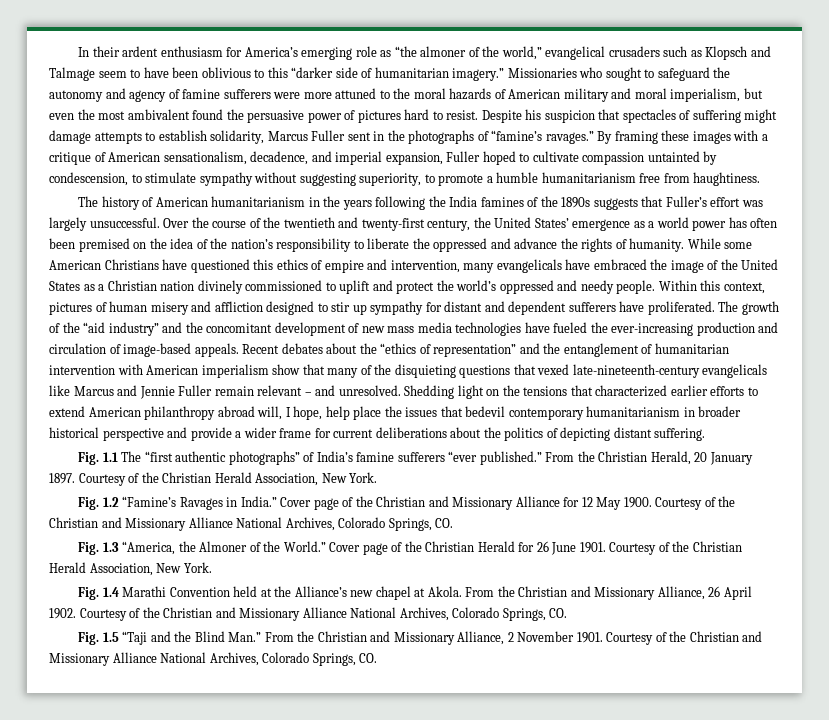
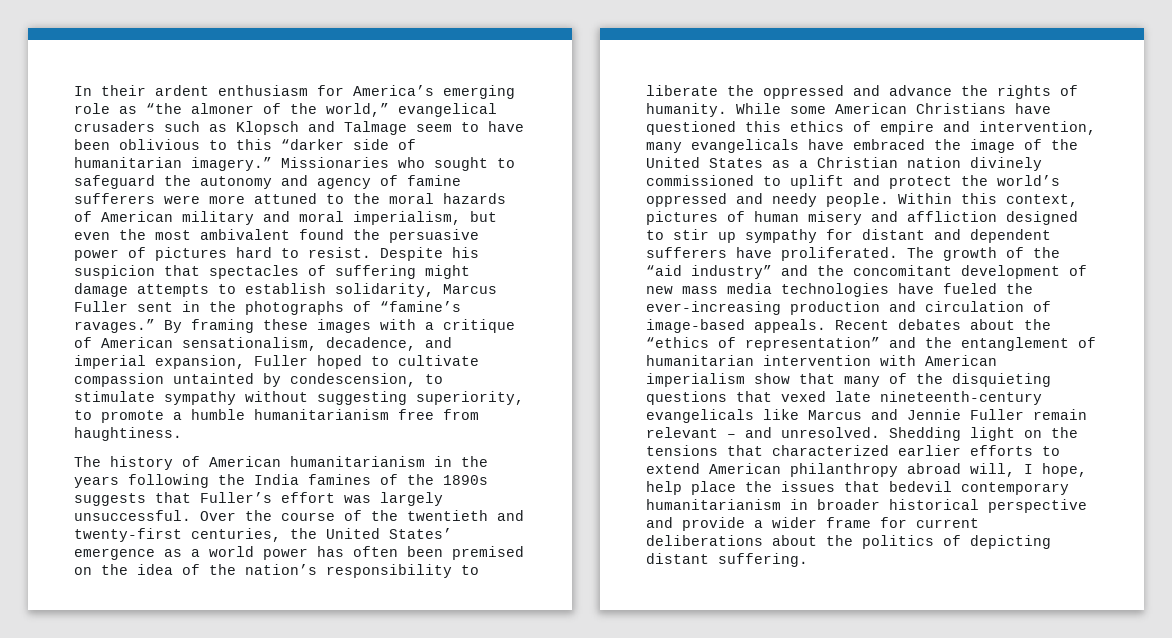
[427,219,471,231] century, -> [191,528,281,542] centuries,
[572,364,700,378] late-nineteenth-century -> [835,391,1042,405] late nineteenth-century
[78,451,753,465] [49,472,378,486] [78,496,736,510] [49,517,454,531] [78,541,742,555] [49,562,212,576] [78,586,752,600] [49,607,568,621] [78,631,763,645] [49,652,378,666] // Fig. 1.1 The “first authentic photographs” of India’s famine sufferers “ever published.” From the Christian Herald, 20 January 1897. Courtesy of the Christian Herald Association, New York. // Fig. 1.2 “Famine’s Ravages in India.” Cover page of the Christian and Missionary Alliance for 12 May 1900. Courtesy of the Christian and Missionary Alliance National Archives, Colorado Springs, CO. // Fig. 1.3 “America, the Almoner of the World.” Cover page of the Christian Herald for 26 June 1901. Courtesy of the Christian Herald Association, New York. // Fig. 1.4 Marathi Convention held at the Alliance’s new chapel at Akola. From the Christian and Missionary Alliance, 26 April 1902. Courtesy of the Christian and Missionary Alliance National Archives, Colorado Springs, CO. // Fig. 1.5 “Taji and the Blind Man.” From the Christian and Missionary Alliance, 2 November 1901. Courtesy of the Christian and Missionary Alliance National Archives, Colorado Springs, CO. -> (808, 560) none

